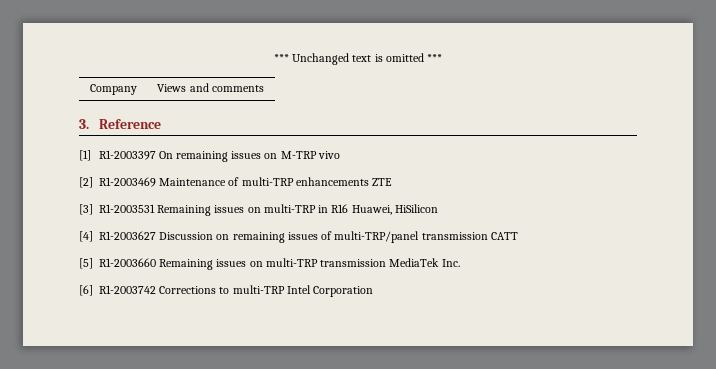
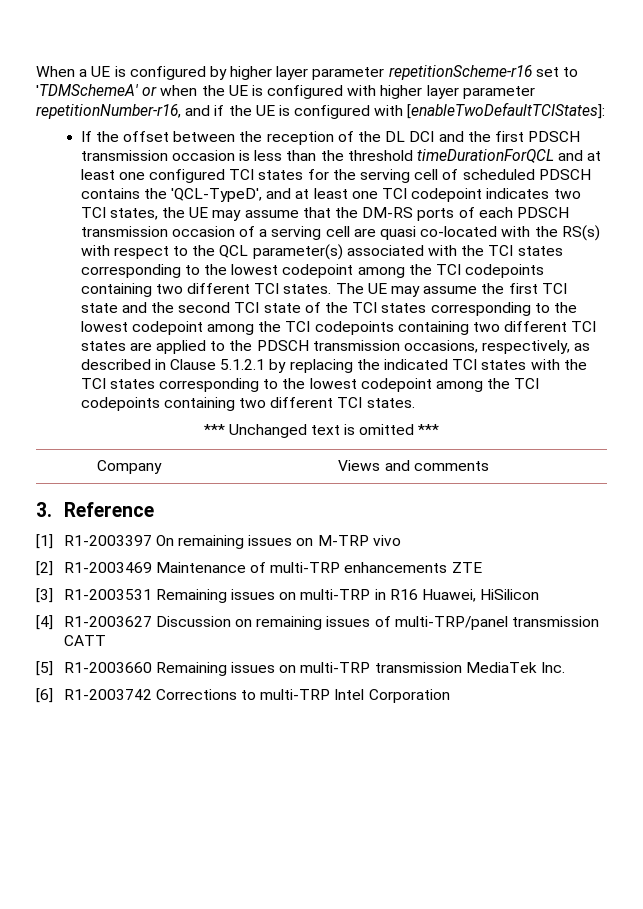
(273, 58) none -> [36,65,579,80] [36,84,535,99] [36,102,606,119] [80,131,581,145] [80,149,602,163] [80,169,591,183] [80,188,581,202] [80,207,569,221] [80,225,600,241] [80,244,563,260] [80,264,545,278] [80,283,567,297] [80,302,577,316] [80,321,597,335] [80,340,591,354] [80,359,587,373] [80,378,540,392] [80,397,415,411] When a UE is configured by higher layer parameter repetitionScheme-r16 set to 'TDMSchemeA' or when the UE is configured with higher layer parameter repetitionNumber-r16, and if the UE is configured with [enableTwoDefaultTCIStates]: // If the offset between the reception of the DL DCI and the first PDSCH transmission occasion is less than the threshold timeDurationForQCL and at least one configured TCI states for the serving cell of scheduled PDSCH contains the 'QCL-TypeD', and at least one TCI codepoint indicates two TCI states, the UE may assume that the DM-RS ports of each PDSCH transmission occasion of a serving cell are quasi co-located with the RS(s) with respect to the QCL parameter(s) associated with the TCI states corresponding to the lowest codepoint among the TCI codepoints containing two different TCI states. The UE may assume the first TCI state and the second TCI state of the TCI states corresponding to the lowest codepoint among the TCI codepoints containing two different TCI states are applied to the PDSCH transmission occasions, respectively, as described in Clause 5.1.2.1 by replacing the indicated TCI states with the TCI states corresponding to the lowest codepoint among the TCI codepoints containing two different TCI states. //

